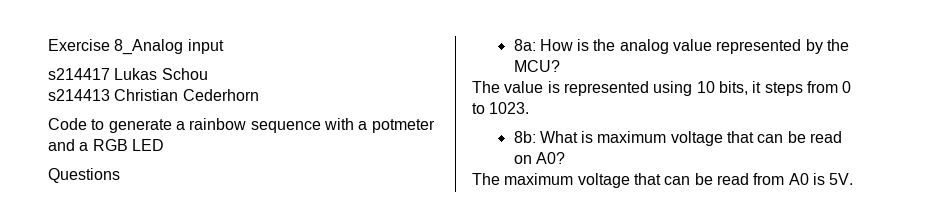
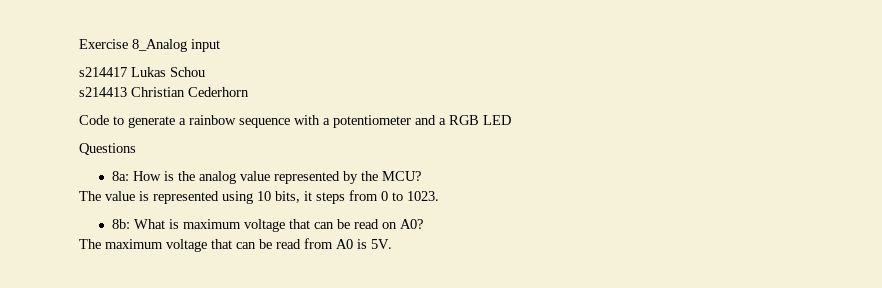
[371,119,435,133] potmeter -> [333,115,411,128] potentiometer

